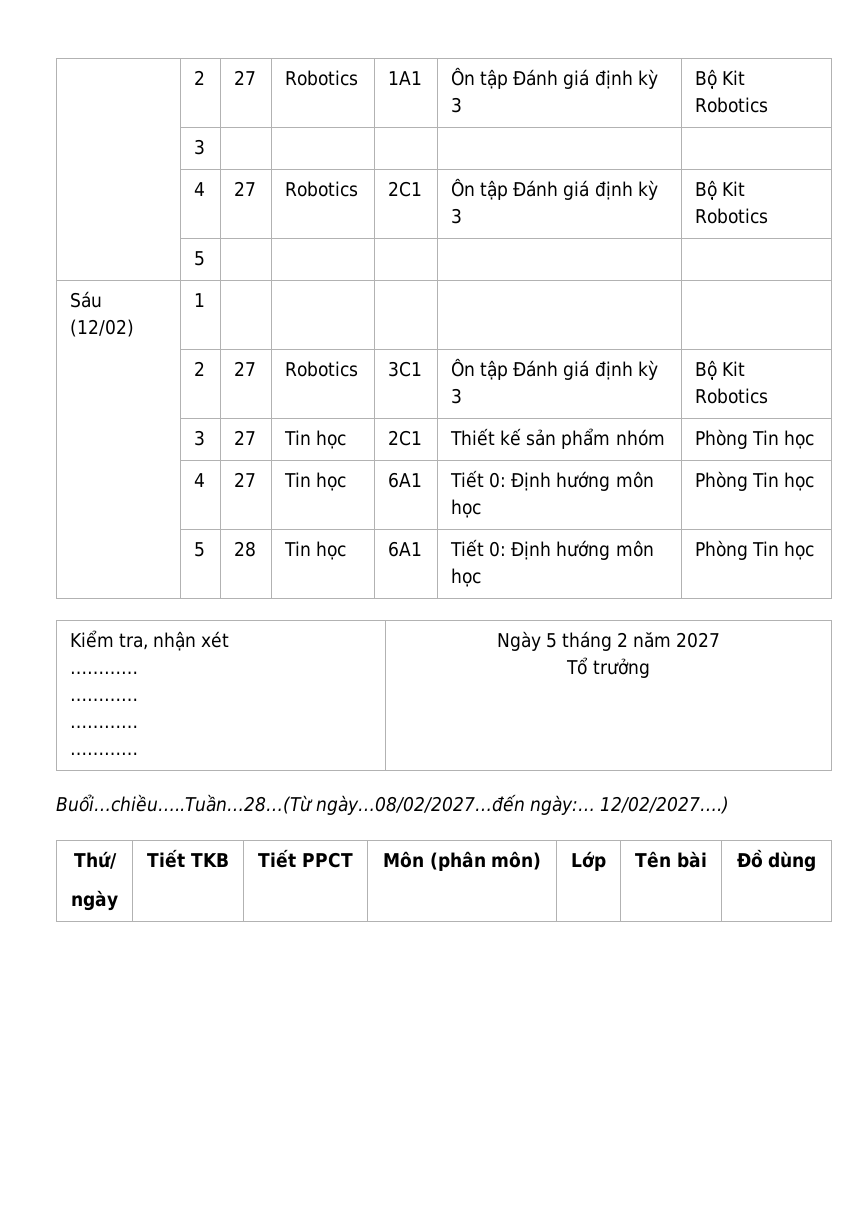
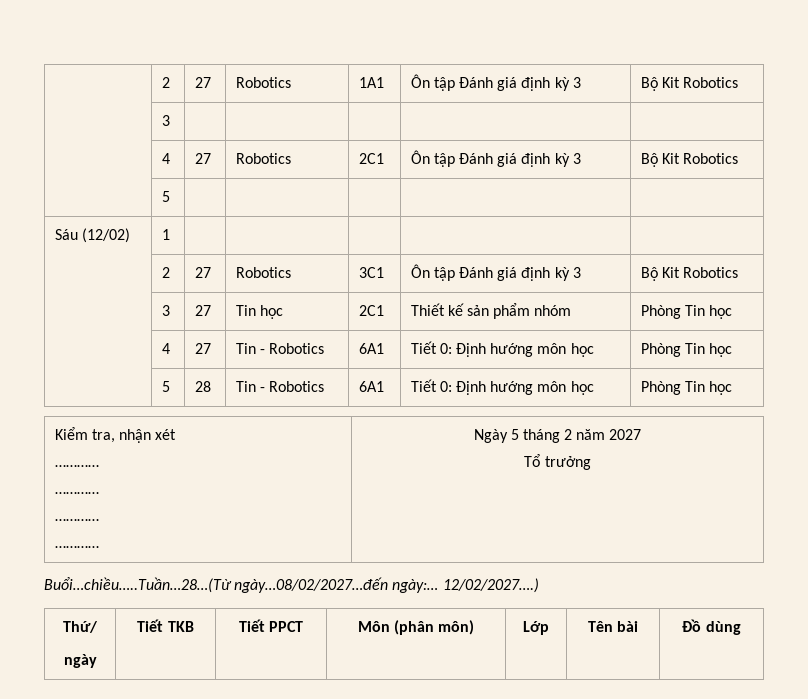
[316,472,347,491] học -> [259,343,324,354] - Robotics
[316,541,347,560] học -> [259,381,324,392] - Robotics

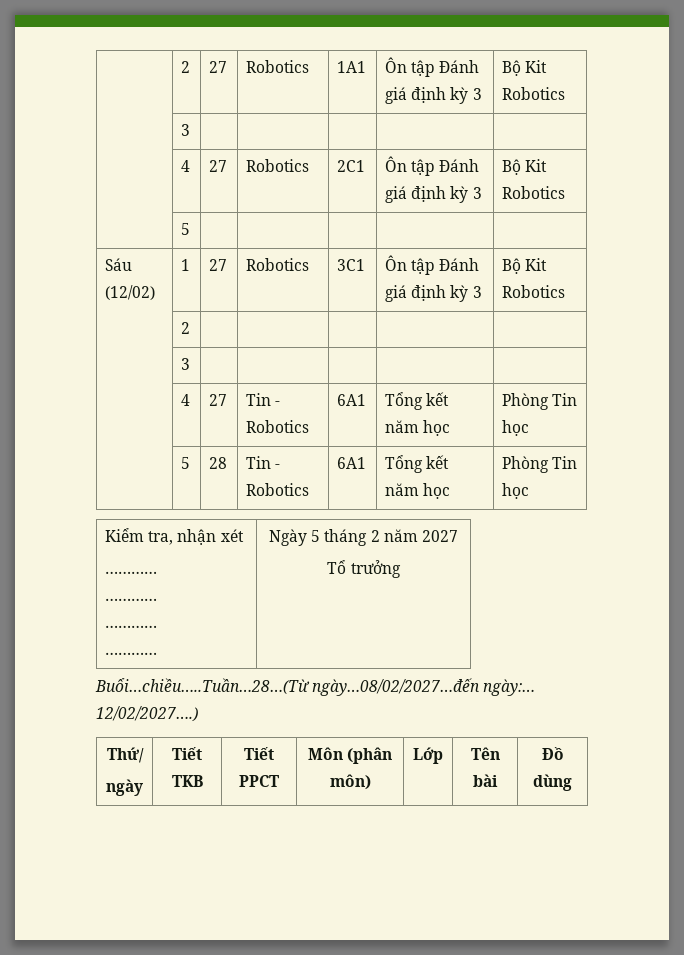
[161,267,170,278] | | | | // | 2 | -> (191, 265) none
[161,305,170,316] [194,305,211,316] [235,305,283,319] [358,305,384,316] [410,303,572,319] [640,305,732,319] // | 3 | 27 | Tin học | 2C1 | Thiết kế sản phẩm nhóm | Phòng Tin học -> [181,322,191,334] [181,358,191,370] // | 2 | | | | | // | 3 | | | | |
[410,341,567,357] Tiết 0: Định hướng môn -> [385,392,450,410] [385,420,420,433] Tổng kết năm
[410,379,567,395] Tiết 0: Định hướng môn -> [385,455,450,473] [385,483,420,496] Tổng kết năm

